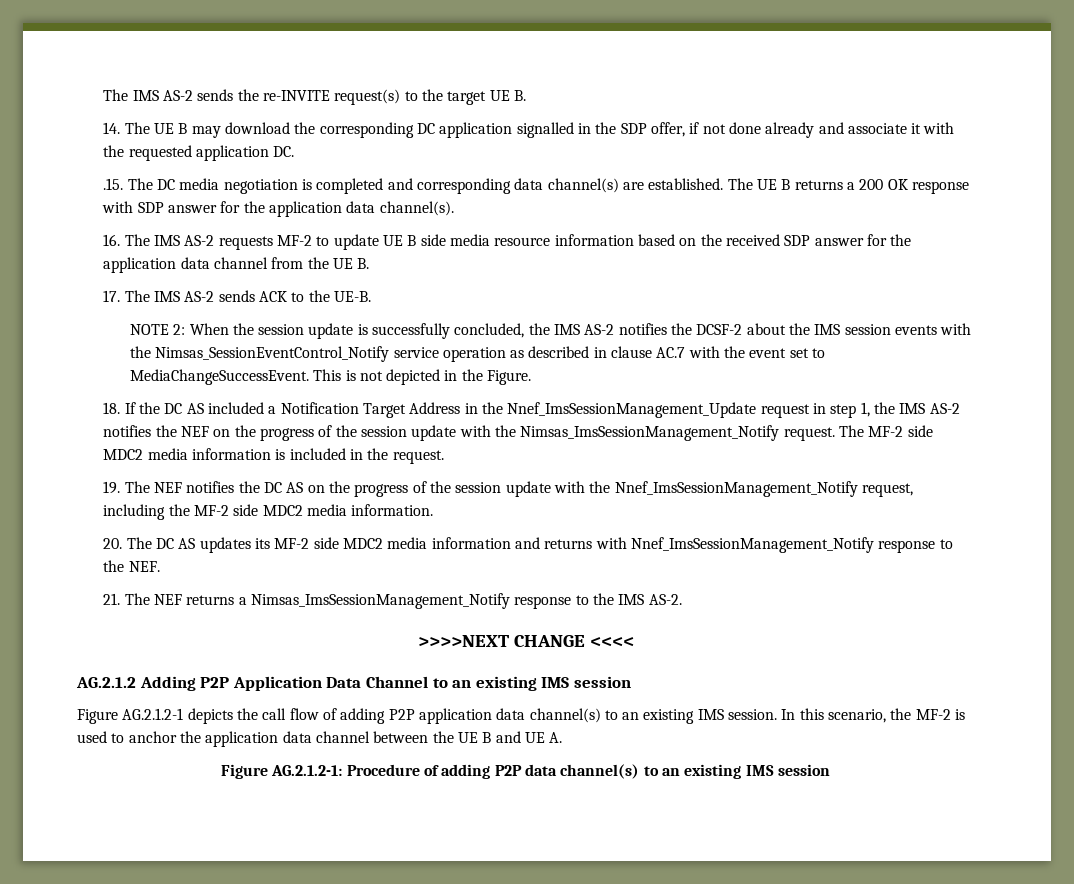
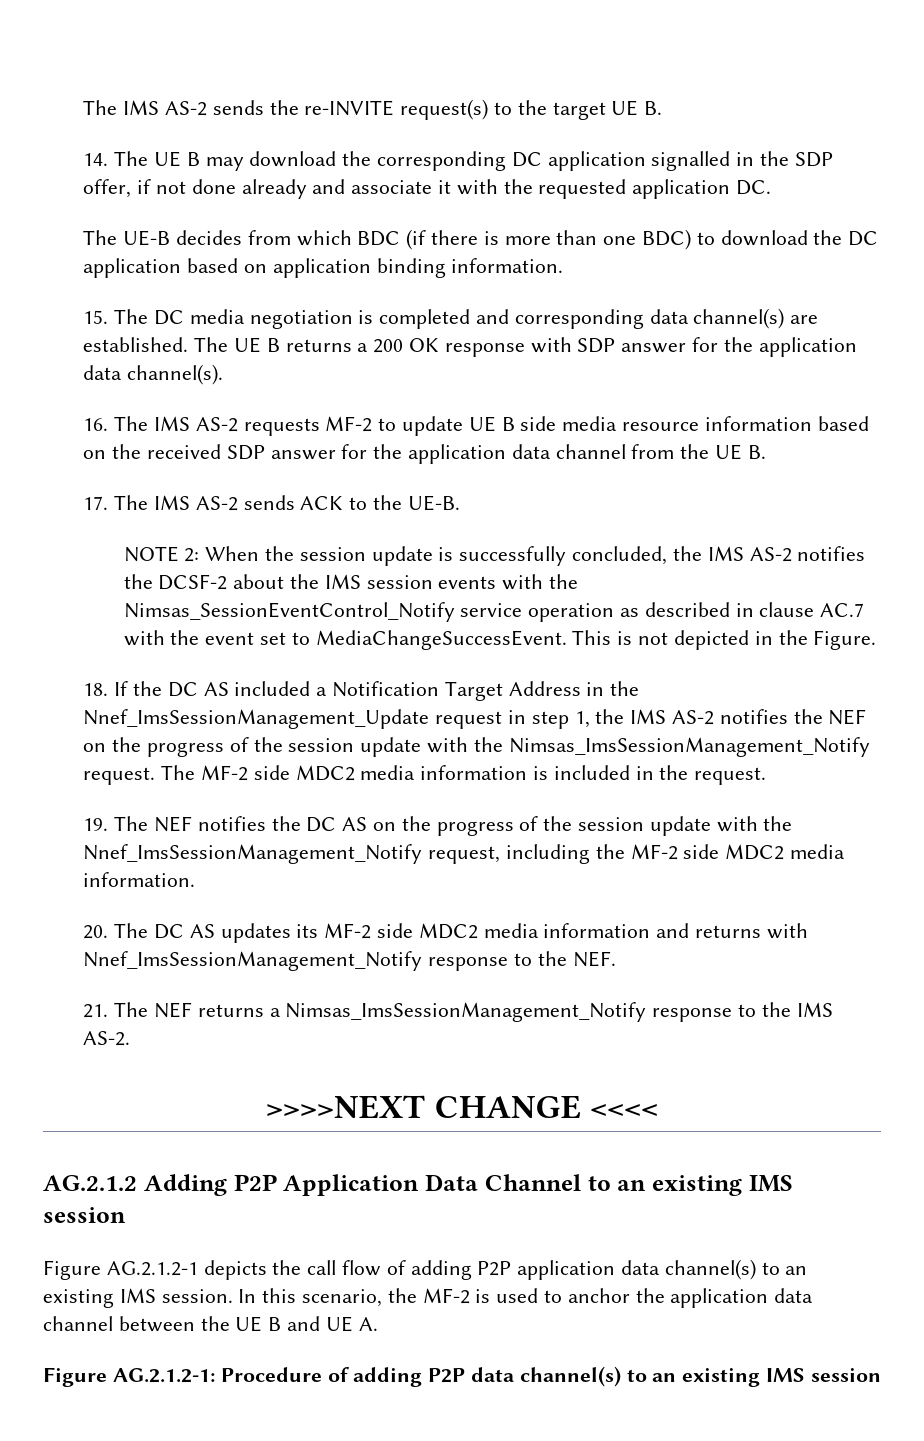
[103,178,124,190] .15. -> [83,229,879,250] [83,258,564,278] [83,310,109,324] The UE-B decides from which BDC (if there is more than one BDC) to download the DC application based on application binding information. // 15.

